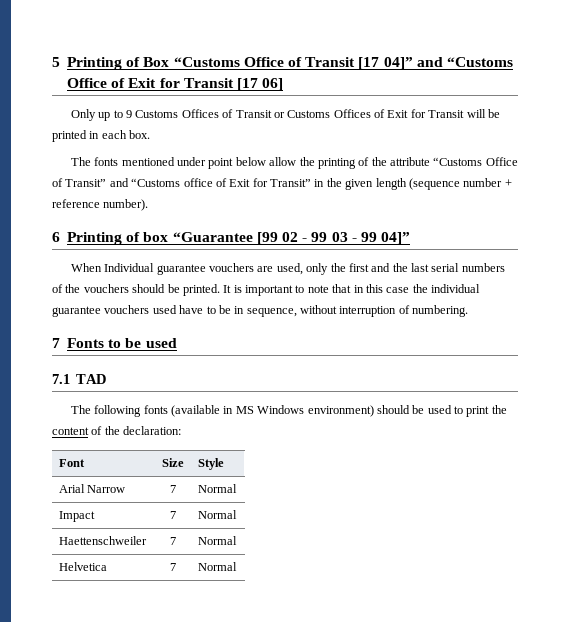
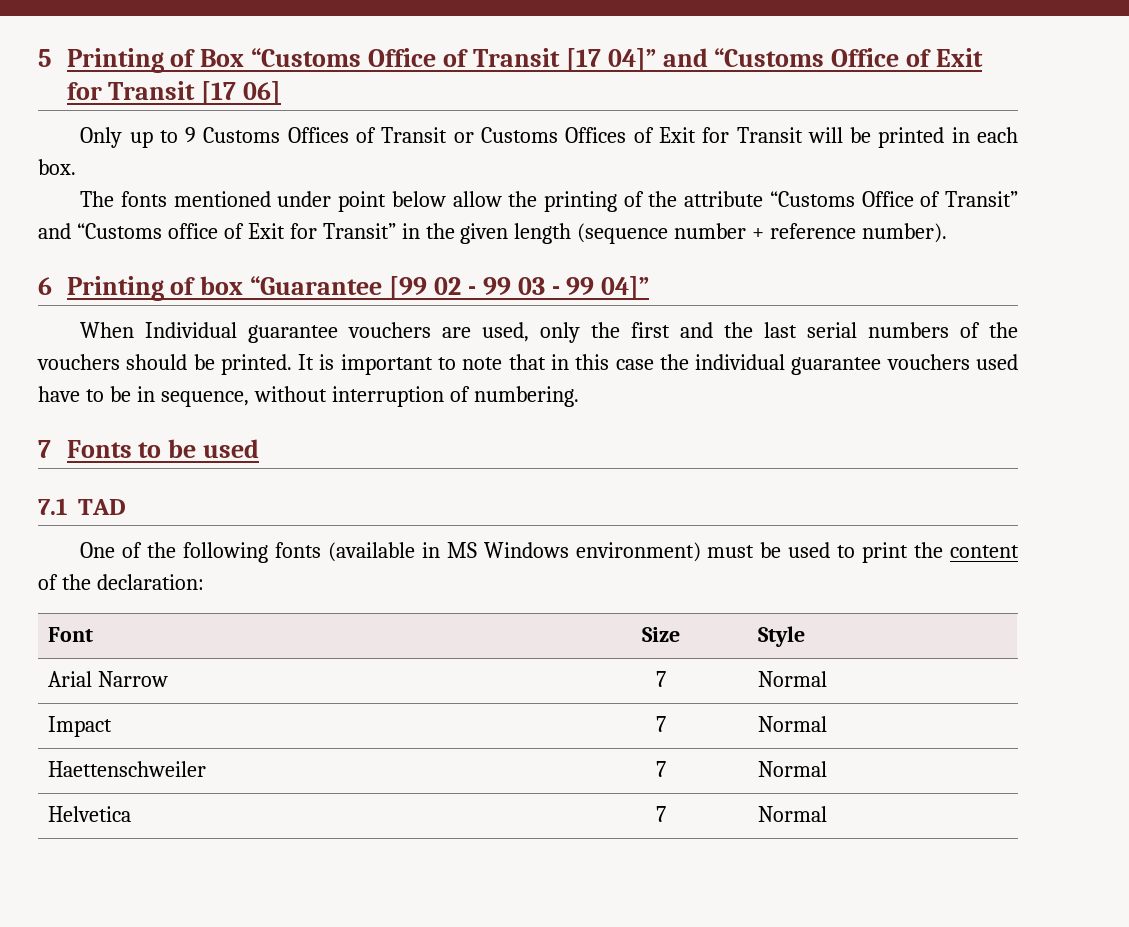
[70,405,91,414] The -> [80,542,177,558] One of the
[376,405,410,414] should -> [707,545,755,558] must

